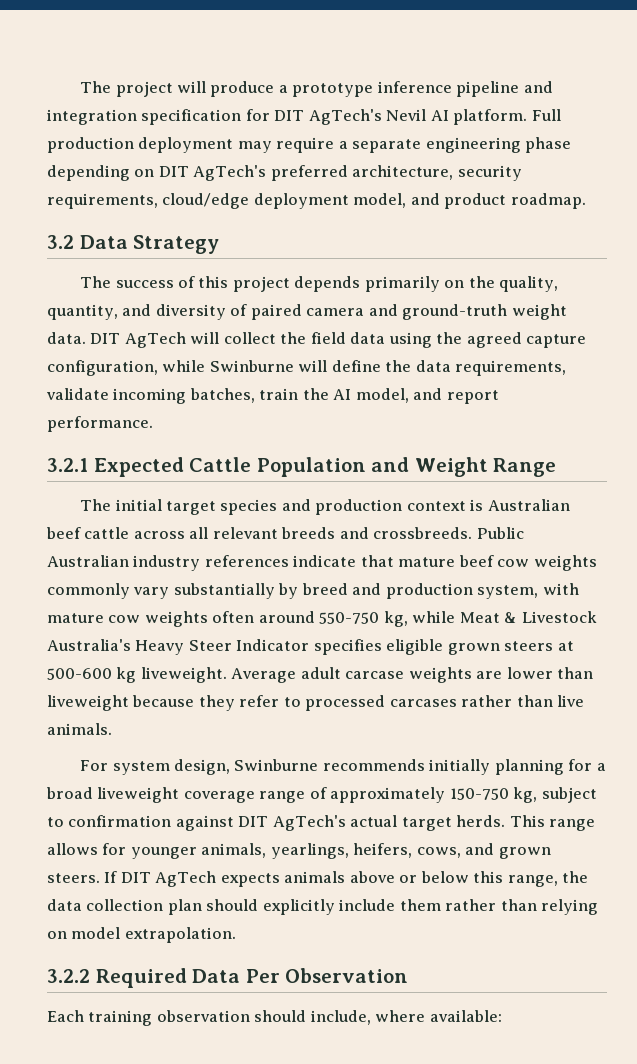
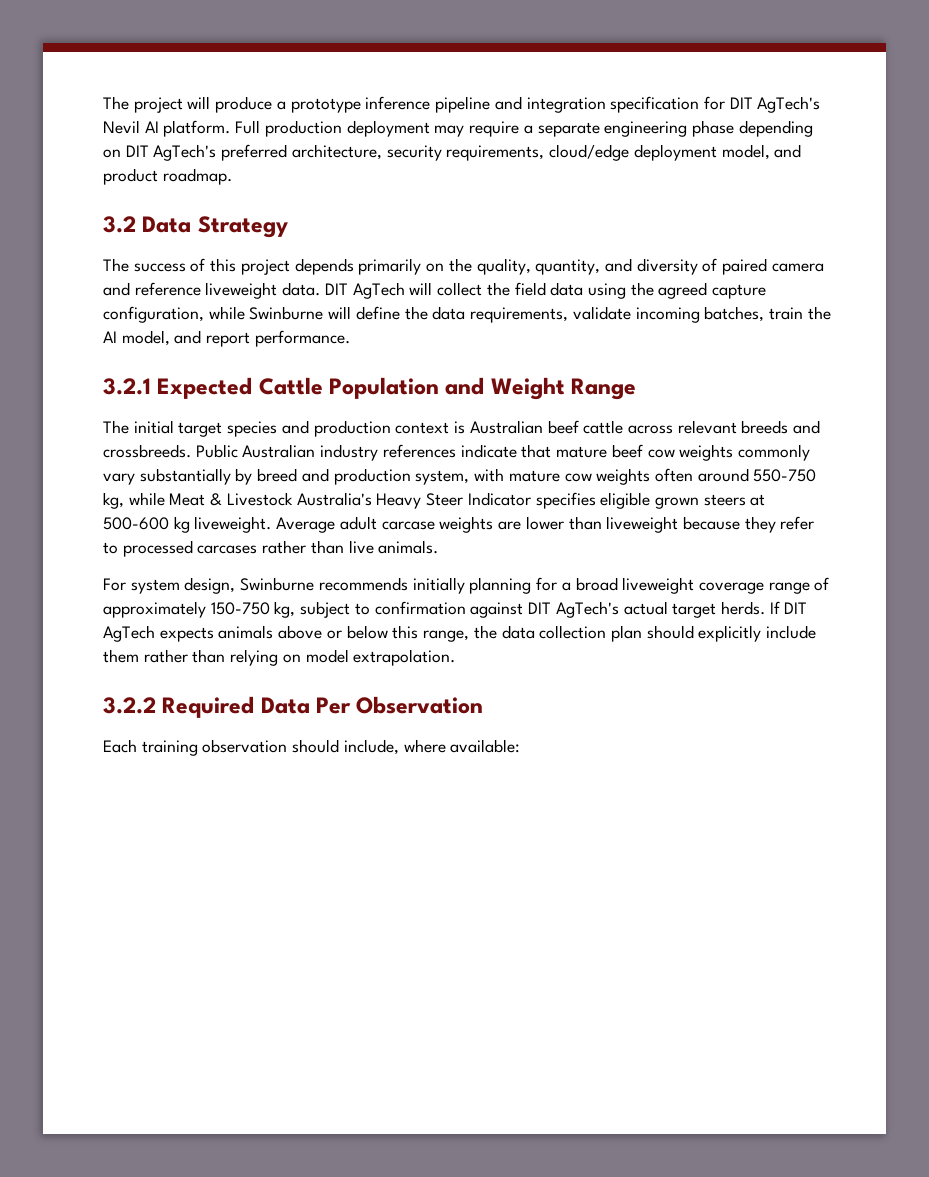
[402,304,567,320] ground-truth weight -> [134,282,278,299] reference liveweight
[189,527,209,539] all -> (673, 429) none
[509,815,596,831] [47,843,551,859] [47,873,100,883] This range allows for younger animals, yearlings, heifers, cows, and grown steers. -> (765, 608) none

